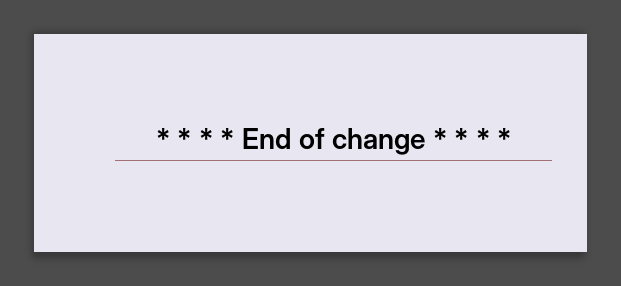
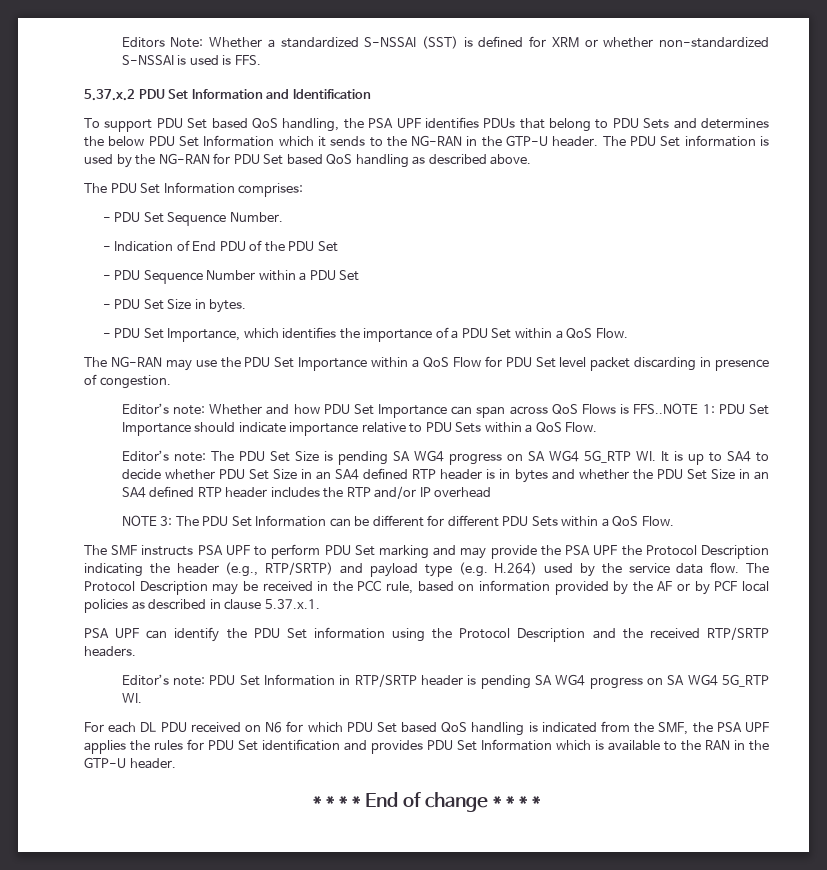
(155, 138) none -> [121,36,769,49] [121,55,261,65] [84,89,371,101] [84,117,770,132] [84,135,769,147] [84,153,532,168] [84,182,304,197] [102,212,283,226] [102,240,338,252] [102,270,360,284] [102,299,247,313] [102,327,628,342] [84,356,770,371] [84,374,171,389] [121,403,769,418] [121,422,598,436] [121,450,769,465] [121,468,770,483] [121,486,492,499] [121,515,674,527] [84,544,769,559] [84,562,769,577] [84,580,770,595] [84,599,320,613] [84,627,769,642] [84,646,136,657] [121,674,769,689] [121,693,142,703] [84,721,769,736] [84,739,769,754] [84,757,176,769] Editors Note: Whether a standardized S-NSSAI (SST) is defined for XRM or whether non-standardized S-NSSAI is used is FFS. // 5.37.x.2 PDU Set Information and Identification // To support PDU Set based QoS handling, the PSA UPF identifies PDUs that belong to PDU Sets and determines the below PDU Set Information which it sends to the NG-RAN in the GTP-U header. The PDU Set information is used by the NG-RAN for PDU Set based QoS handling as described above. // The PDU Set Information comprises: // - PDU Set Sequence Number. // - Indication of End PDU of the PDU Set // - PDU Sequence Number within a PDU Set // - PDU Set Size in bytes. // - PDU Set Importance, which identifies the importance of a PDU Set within a QoS Flow. // The NG-RAN may use the PDU Set Importance within a QoS Flow for PDU Set level packet discarding in presence of congestion. // Editor’s note: Whether and how PDU Set Importance can span across QoS Flows is FFS..NOTE 1: PDU Set Importance should indicate importance relative to PDU Sets within a QoS Flow. // Editor’s note: The PDU Set Size is pending SA WG4 progress on SA WG4 5G_RTP WI. It is up to SA4 to decide whether PDU Set Size in an SA4 defined RTP header is in bytes and whether the PDU Set Size in an SA4 defined RTP header includes the RTP and/or IP overhead // NOTE 3: The PDU Set Information can be different for different PDU Sets within a QoS Flow. // The SMF instructs PSA UPF to perform PDU Set marking and may provide the PSA UPF the Protocol Description indicating the header (e.g., RTP/SRTP) and payload type (e.g. H.264) used by the service data flow. The Protocol Description may be received in the PCC rule, based on information provided by the AF or by PCF local policies as described in clause 5.37.x.1. // PSA UPF can identify the PDU Set information using the Protocol Description and the received RTP/SRTP headers. // Editor’s note: PDU Set Information in RTP/SRTP header is pending SA WG4 progress on SA WG4 5G_RTP WI. // For each DL PDU received on N6 for which PDU Set based QoS handling is indicated from the SMF, the PSA UPF applies the rules for PDU Set identification and provides PDU Set Information which is available to the RAN in the GTP-U header. //

